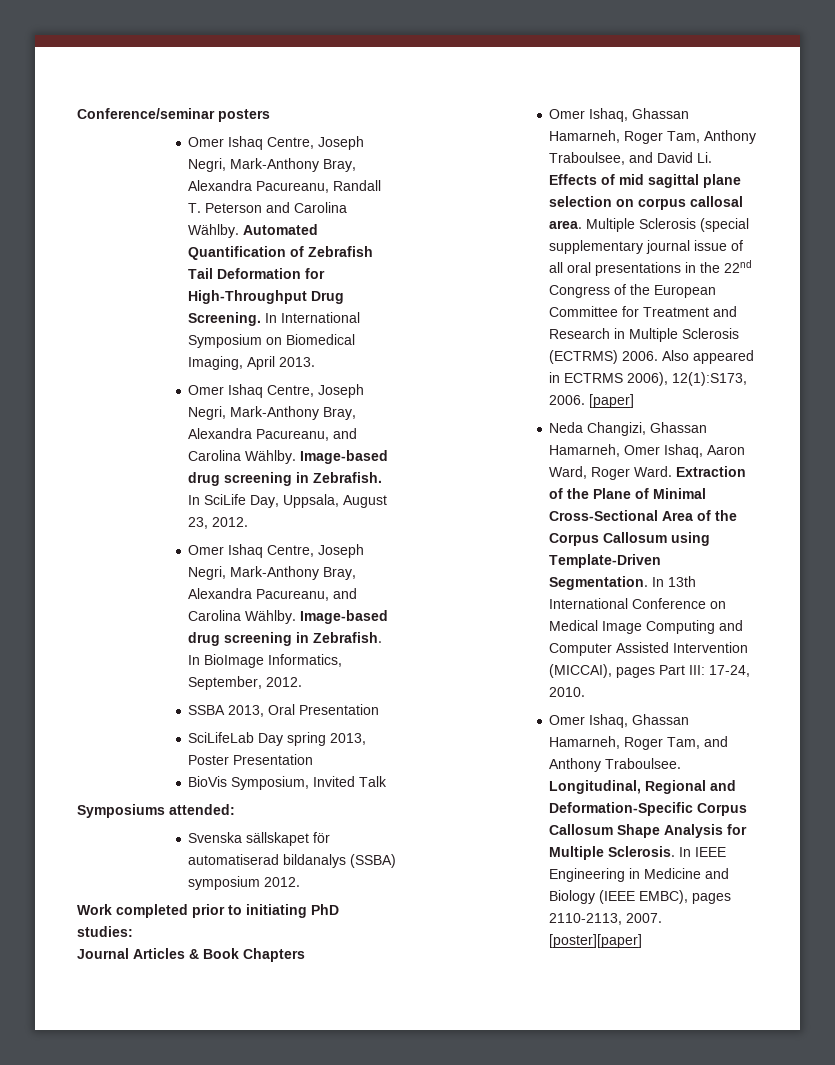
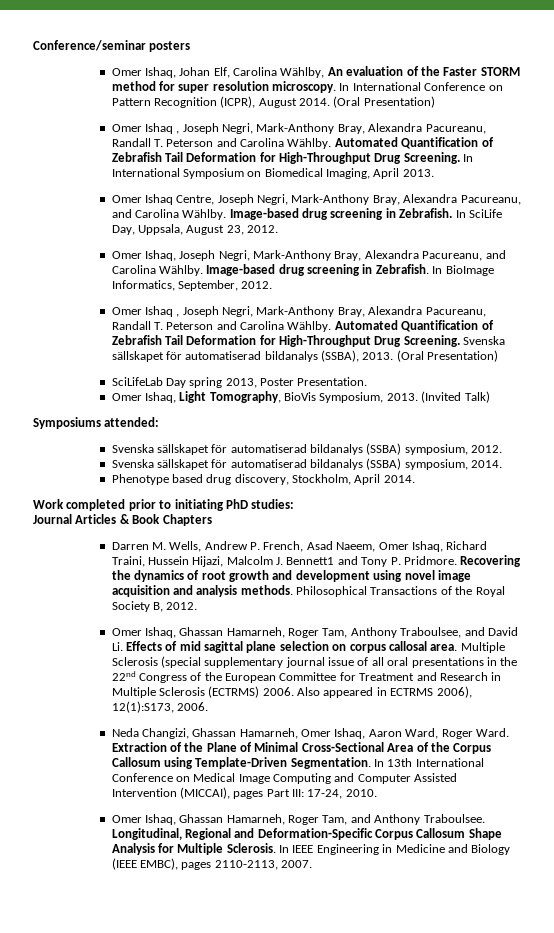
[188,136,315,150] // Omer Ishaq Centre, -> [111,66,520,78] [111,81,503,93] [111,96,435,108] [111,123,180,134] // Omer Ishaq, Johan Elf, Carolina Wählby, An evaluation of the Faster STORM method for super resolution microscopy. In International Conference on Pattern Recognition (ICPR), August 2014. (Oral Presentation) // Omer Ishaq ,
[228,544,315,558] Ishaq Centre, -> [144,250,176,261] Ishaq,
[188,704,380,717] SSBA 2013, Oral Presentation -> [111,306,486,317] [111,320,494,332] [111,335,506,347] [111,350,499,362] Omer Ishaq , Joseph Negri, Mark-Anthony Bray, Alexandra Pacureanu, Randall T. Peterson and Carolina Wählby. Automated Quantification of Zebrafish Tail Deformation for High-Throughput Drug Screening. Svenska sällskapet för automatiserad bildanalys (SSBA), 2013. (Oral Presentation)
[233,754,314,765] [188,776,388,790] Presentation // BioVis Symposium, Invited Talk -> [297,377,368,386] [111,391,490,403] Presentation. // Omer Ishaq, Light Tomography, BioVis Symposium, 2013. (Invited Talk)
[188,876,301,890] symposium 2012. -> [404,444,503,455] [111,458,503,470] [111,474,415,485] symposium, 2012. // Svenska sällskapet för automatiserad bildanalys (SSBA) symposium, 2014. // Phenotype based drug discovery, Stockholm, April 2014.
(305, 955) none -> [111,541,488,552] [111,555,522,567] [111,570,471,582] [111,585,505,597] [111,601,198,612] // Darren M. Wells, Andrew P. French, Asad Naeem, Omer Ishaq, Richard Traini, Hussein Hijazi, Malcolm J. Bennett1 and Tony P. Pridmore. Recovering the dynamics of root growth and development using novel image acquisition and analysis methods. Philosophical Transactions of the Royal Society B, 2012.
[589,394,635,408] [paper] -> (208, 706) none
[549,934,643,948] [poster][paper] -> (313, 864) none

